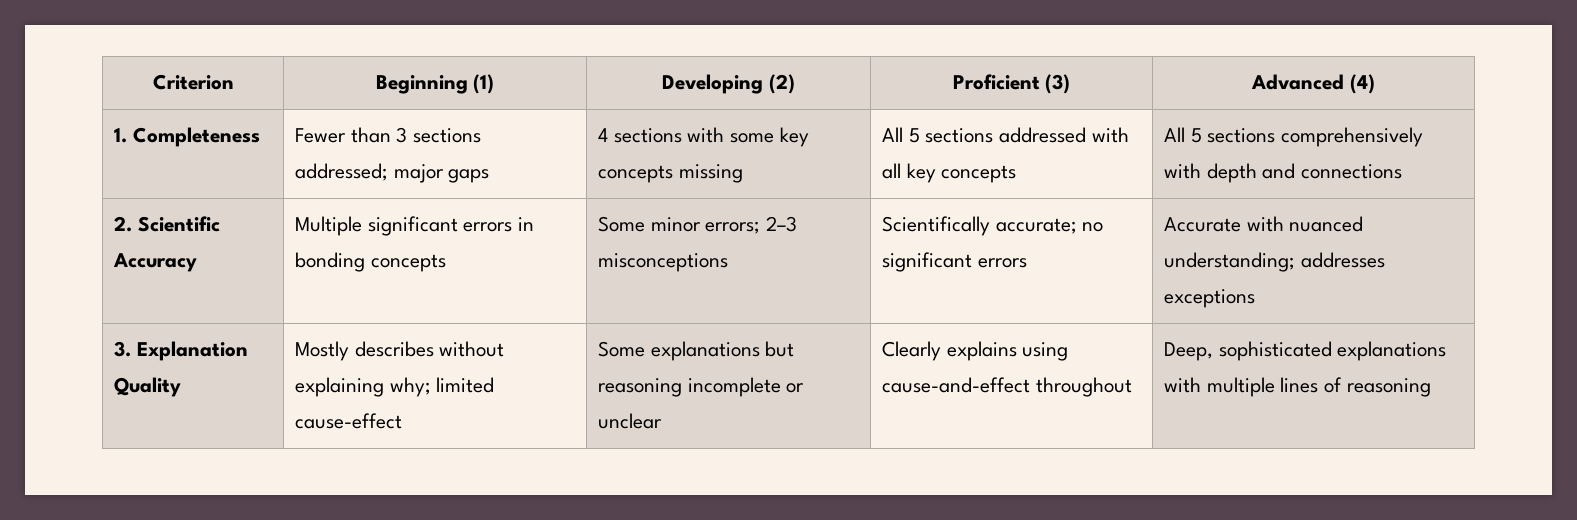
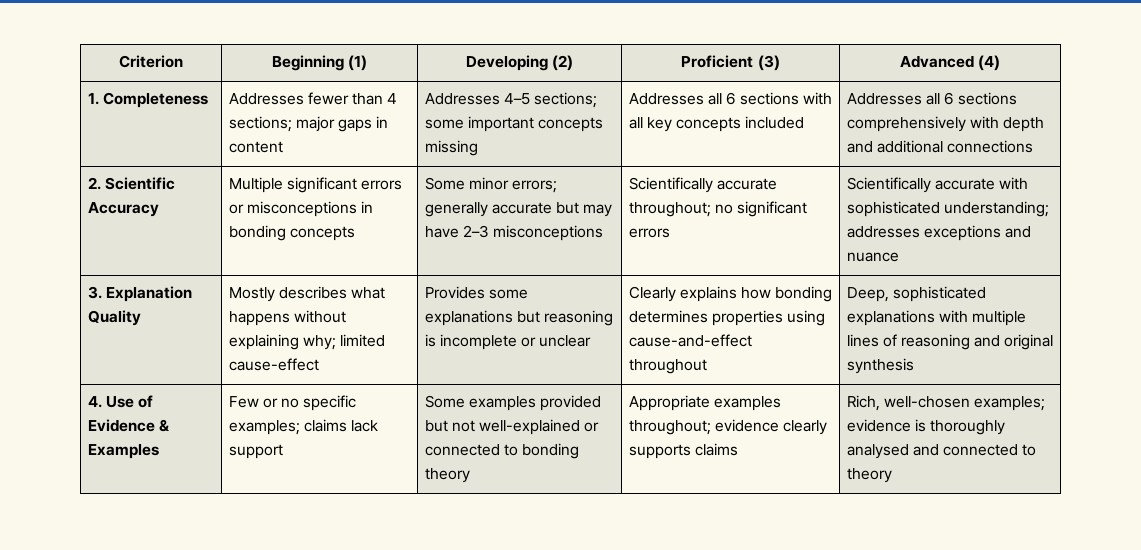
[294,127,481,143] [294,163,490,183] [597,127,809,147] [597,164,743,183] [881,127,1086,143] Fewer than 3 sections addressed; major gaps | 4 sections with some key concepts missing | All 5 sections addressed -> [228,92,398,105] [228,116,389,132] [228,141,283,153] [424,92,597,108] [424,116,603,132] [424,140,478,156] [628,92,800,105] Addresses fewer than 4 sections; major gaps in content | Addresses 4–5 sections; some important concepts missing | Addresses all 6 sections
[1163,127,1202,143] | All 5 -> [745,116,805,129] [846,92,954,105] included | Addresses all 6
(1296, 171) none -> [876,140,943,153] additional
(513, 227) none -> [228,201,357,217] or misconceptions
(761, 227) none -> [424,202,613,217] [424,226,459,238] generally accurate but may have
[995,218,1077,234] accurate; -> [716,178,777,190] [628,202,711,217] accurate throughout;
[1163,216,1364,232] Accurate with nuanced -> [846,177,1028,193] [846,201,940,217] Scientifically accurate with sophisticated
(1255, 298) none -> [1004,226,1031,238] [846,252,899,262] and nuance
(434, 349) none -> [350,287,385,299] [228,311,290,326] what happens
[597,341,645,357] Some -> [424,286,528,299] Provides some
(682, 387) none -> [424,334,436,347] is
(1017, 351) none -> [740,286,833,302] [628,310,783,326] how bonding determines properties
(1431, 387) none -> [974,334,1054,350] [846,358,914,374] [87,395,153,408] [87,419,170,432] [87,444,159,459] [228,395,357,411] [228,419,378,435] [228,444,283,459] [424,395,601,411] [424,419,600,435] [424,443,579,459] [424,468,470,483] [628,395,781,411] [628,419,827,435] [628,443,738,459] [846,395,1045,411] [846,419,1005,435] [846,444,1037,459] [846,468,892,483] and original synthesis // 4. Use of Evidence & Examples | Few or no specific examples; claims lack support | Some examples provided but not well-explained or connected to bonding theory | Appropriate examples throughout; evidence clearly supports claims | Rich, well-chosen examples; evidence is thoroughly analysed and connected to theory

